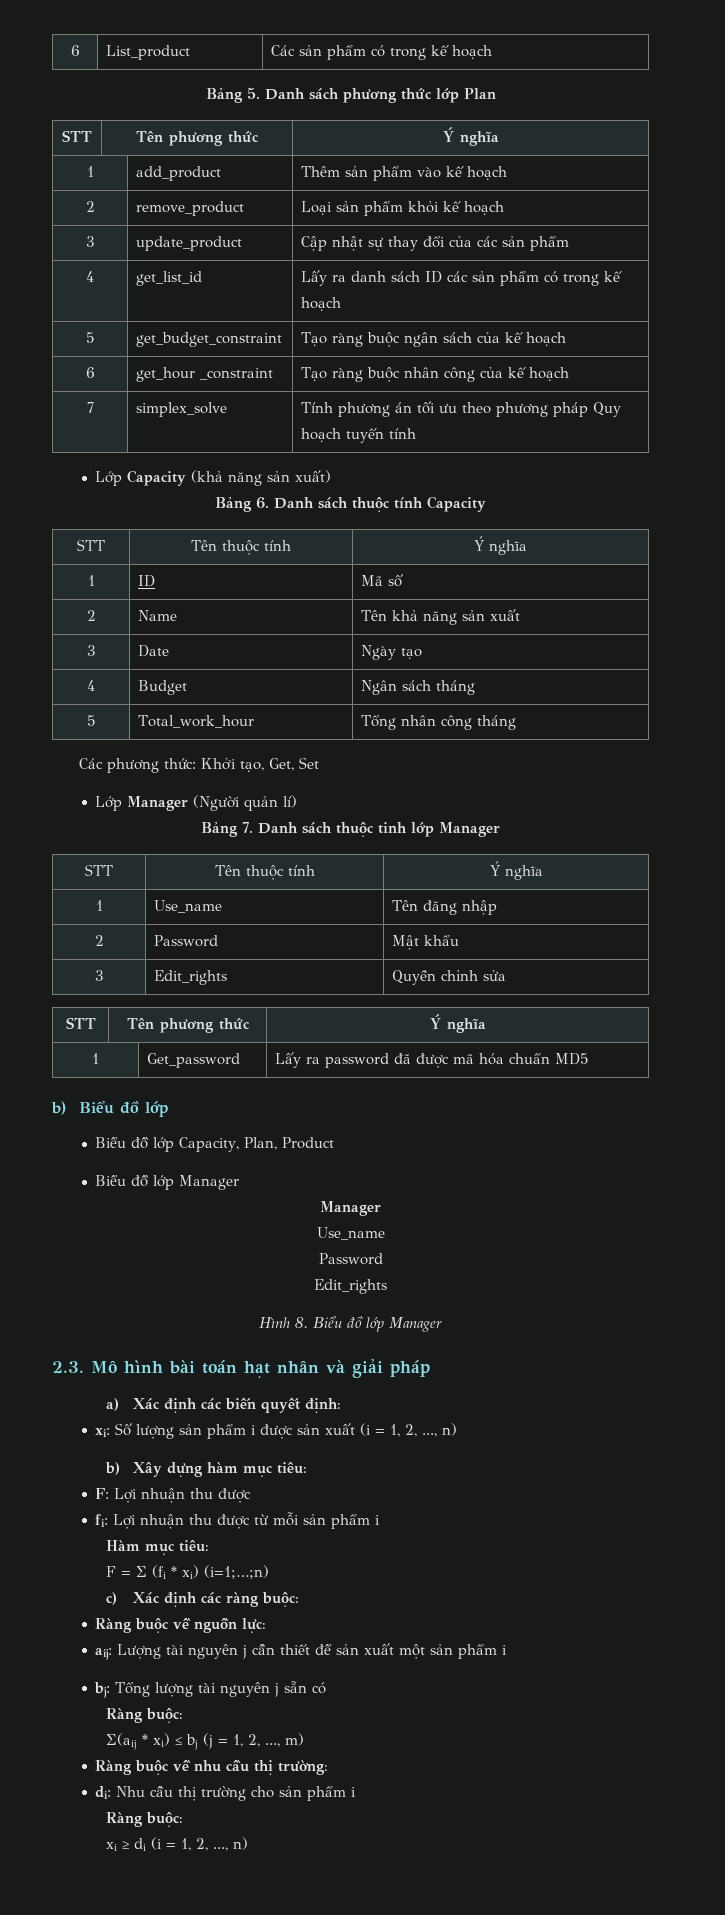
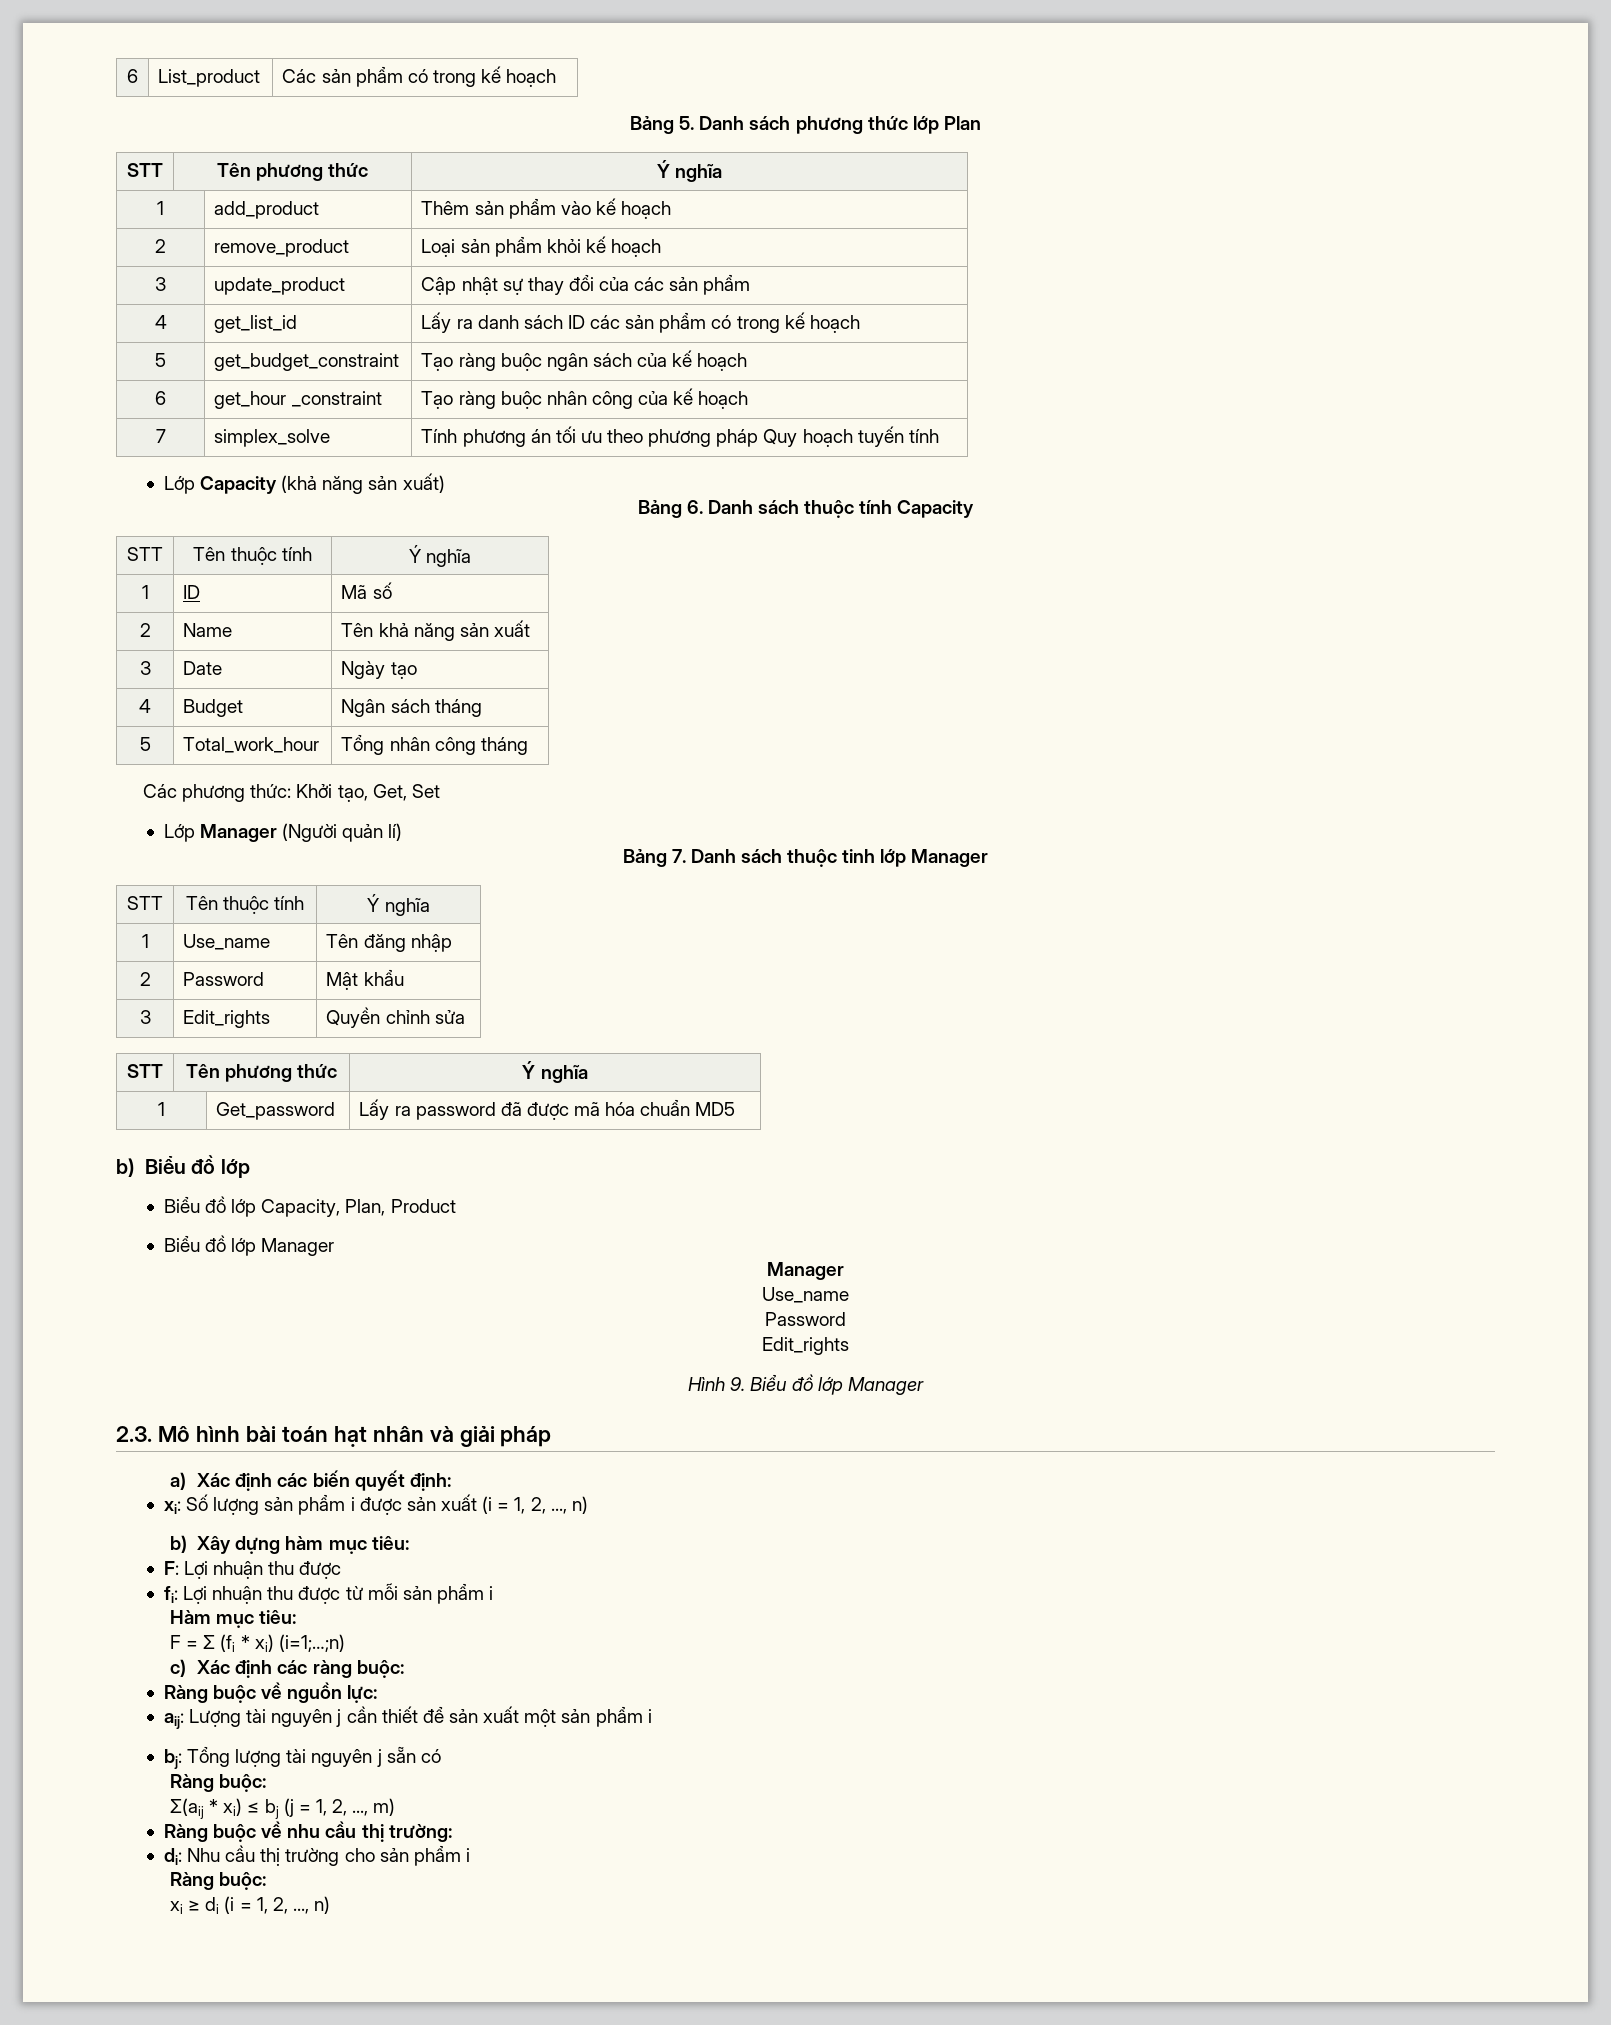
[295,1317,308,1328] 8. -> [730,1377,746,1391] 9.

